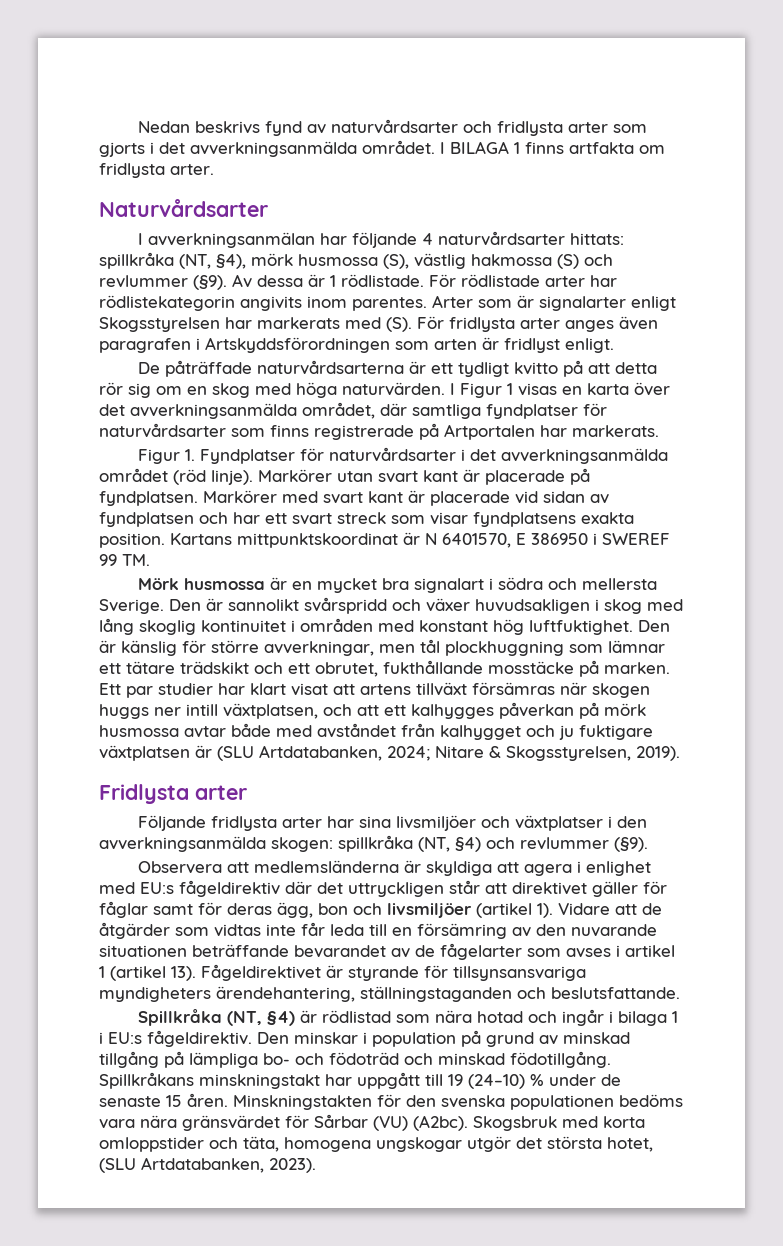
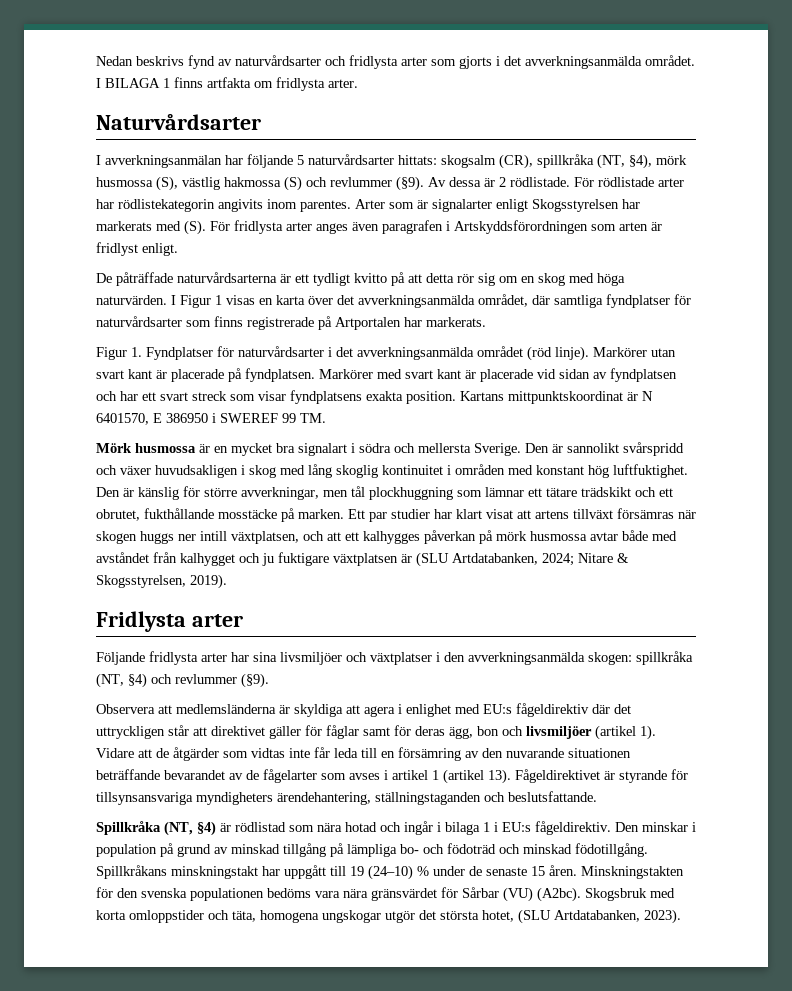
[422,233,434,245] 4 -> [297,155,304,165] 5
(625, 239) none -> [441,154,533,169] skogsalm (CR),
[330,275,336,287] 1 -> [499,177,506,187] 2

